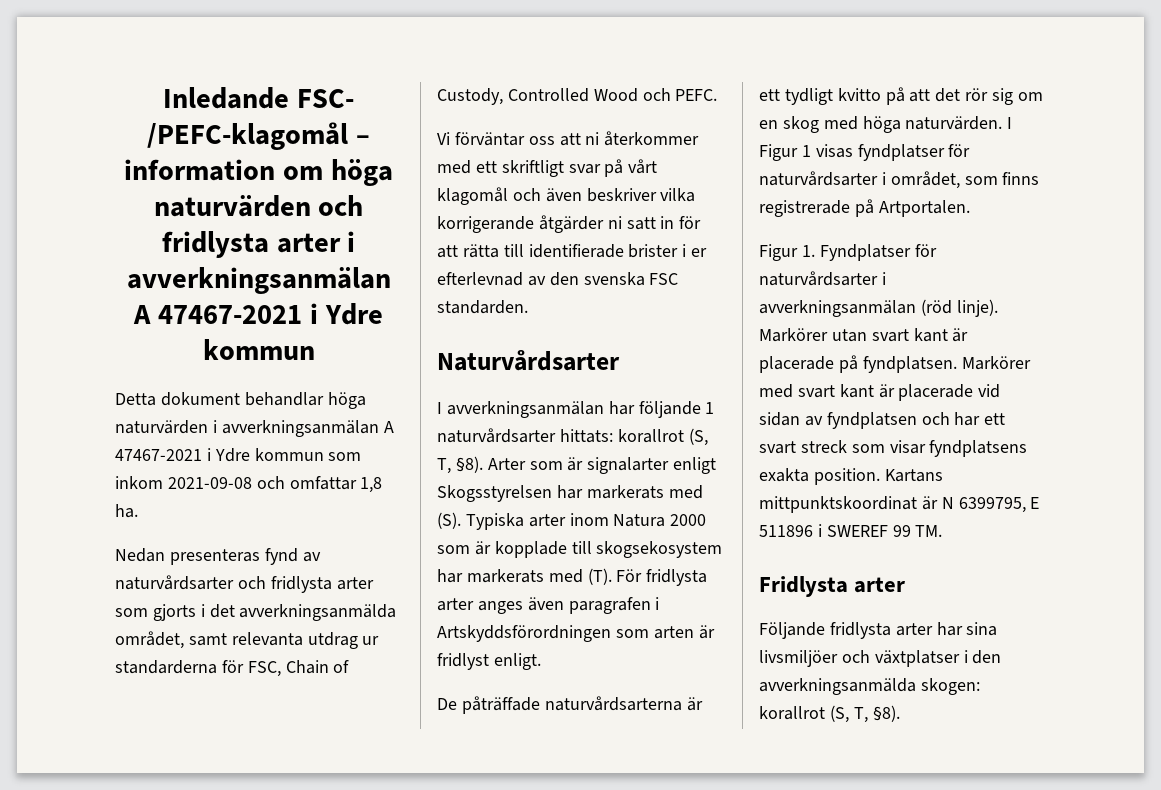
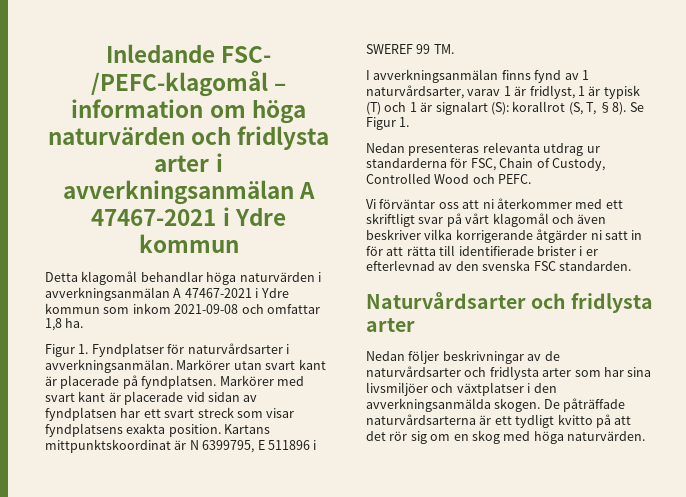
[160,392,240,406] dokument -> [81,271,138,285] klagomål
[115,548,321,565] [115,575,374,593] [115,604,397,621] [115,631,227,649] Nedan presenteras fynd av naturvårdsarter och fridlysta arter som gjorts i det avverkningsanmälda området, samt -> [45,343,289,357] [45,359,326,373] [45,375,304,389] [45,391,258,405] [45,407,295,421] [45,423,271,437] [45,439,317,453] [366,44,454,54] [366,69,589,83] [366,85,640,99] [366,101,644,115] [366,117,410,130] [366,143,480,156] Figur 1. Fyndplatser för naturvårdsarter i avverkningsanmälan. Markörer utan svart kant är placerade på fyndplatsen. Markörer med svart kant är placerade vid sidan av fyndplatsen har ett svart streck som visar fyndplatsens exakta position. Kartans mittpunktskoordinat är N 6399795, E 511896 i SWEREF 99 TM. // I avverkningsanmälan finns fynd av 1 naturvårdsarter, varav 1 är fridlyst, 1 är typisk (T) och 1 är signalart (S): korallrot (S, T, §8). Se Figur 1. // Nedan presenteras
[437,401,715,418] [437,428,708,446] [437,456,717,474] [437,485,703,502] [437,512,707,530] [437,541,723,558] [437,568,708,586] [437,597,660,614] [437,625,715,642] [437,653,541,670] // I avverkningsanmälan har följande 1 naturvårdsarter hittats: korallrot (S, T, §8). Arter som är signalarter enligt Skogsstyrelsen har markerats med (S). Typiska arter inom Natura 2000 som är kopplade till skogsekosystem har markerats med (T). För fridlysta arter anges även paragrafen i Artskyddsförordningen som arten är fridlyst enligt. // -> [531,293,653,313] [366,318,415,332] [366,350,560,364] [366,366,652,380] [366,382,557,396] [366,398,541,412] och fridlysta arter // Nedan följer beskrivningar av de naturvårdsarter och fridlysta arter som har sina livsmiljöer och växtplatser i den avverkningsanmälda skogen.
[1007,117,1013,129] [759,144,971,161] [759,171,1040,189] [759,199,970,217] [759,244,937,261] [759,271,886,286] [759,299,998,317] [759,328,969,342] [759,355,1031,373] [759,384,1001,401] [759,412,1006,429] [759,440,1028,457] [759,468,943,485] [759,496,1040,513] [759,524,943,537] [759,576,906,597] [759,622,998,639] [759,650,1002,667] [759,678,980,695] [759,705,900,723] I Figur 1 visas fyndplatser för naturvårdsarter i området, som finns registrerade på Artportalen. // Figur 1. Fyndplatser för naturvårdsarter i avverkningsanmälan (röd linje). Markörer utan svart kant är placerade på fyndplatsen. Markörer med svart kant är placerade vid sidan av fyndplatsen och har ett svart streck som visar fyndplatsens exakta position. Kartans mittpunktskoordinat är N 6399795, E 511896 i SWEREF 99 TM. // Fridlysta arter // Följande fridlysta arter har sina livsmiljöer och växtplatser i den avverkningsanmälda skogen: korallrot (S, T, §8). -> (645, 436) none

